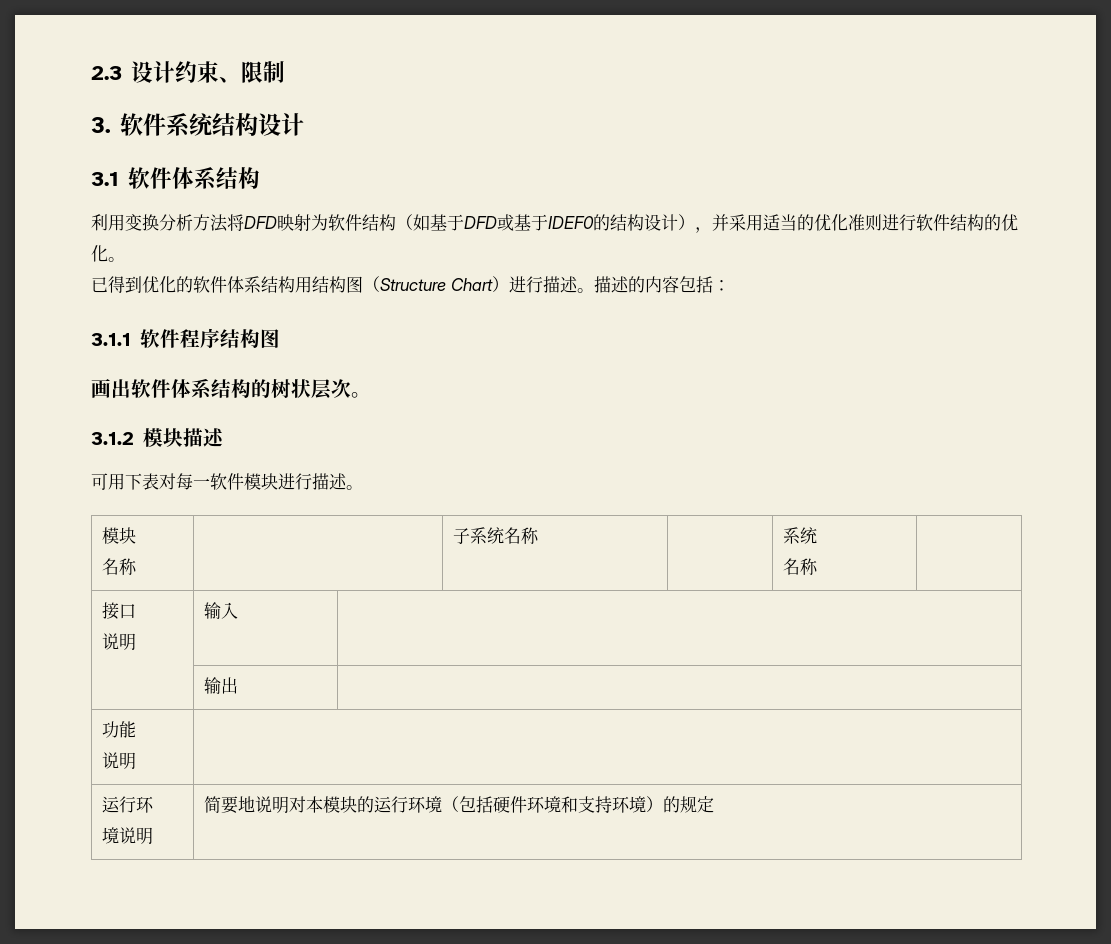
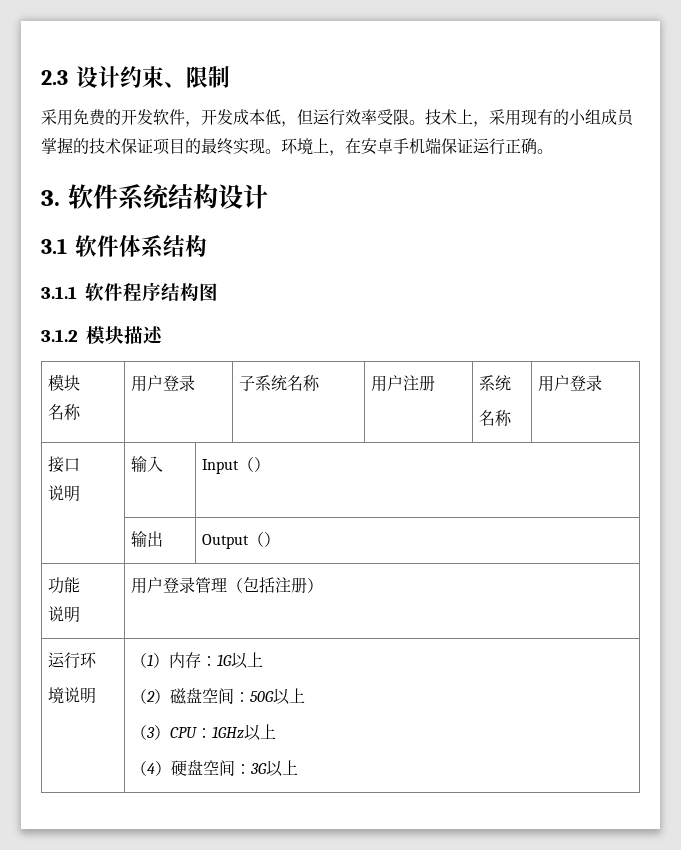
(285, 72) none -> [41,109,634,127] [41,137,553,156] // 采用免费的开发软件，开发成本低，但运行效率受限。技术上，采用现有的小组成员掌握的技术保证项目的最终实现。环境上，在安卓手机端保证运行正确。
[91,214,1018,233] [91,245,125,262] [91,276,730,293] // 利用变换分析方法将DFD映射为软件结构（如基于DFD或基于IDEF0的结构设计），并采用适当的优化准则进行软件结构的优化。 // 已得到优化的软件体系结构用结构图（Structure Chart）进行描述。描述的内容包括： -> (207, 246) none
[91,378,371,399] [91,428,224,447] [91,473,363,490] 画出软件体系结构的树状层次。 // 3.1.2模块描述 // 可用下表对每一软件模块进行描述。 -> [41,326,163,344] 3.1.2模块描述
(138, 566) none -> [130,375,195,392] 用户登录
(540, 535) none -> [370,375,435,392] 用户注册
(819, 566) none -> [537,375,602,392] 用户登录
(239, 610) none -> [201,457,270,474] Input（）
(239, 685) none -> [201,532,280,549] Output（）
[102,796,155,813] [102,827,154,845] [204,796,715,814] // 运行环 // 境说明 | 简要地说明对本模块的运行环境（包括硬件环境和支持环境）的规定 -> [130,577,323,594] [47,652,97,669] [47,687,96,704] [130,652,263,669] [130,688,305,705] [130,724,276,741] [130,760,298,777] 用户登录管理（包括注册） // 运行环 // 境说明 | （1）内存：1G以上 // （2）磁盘空间：50G以上 // （3）CPU：1GHz以上 // （4）硬盘空间：3G以上

